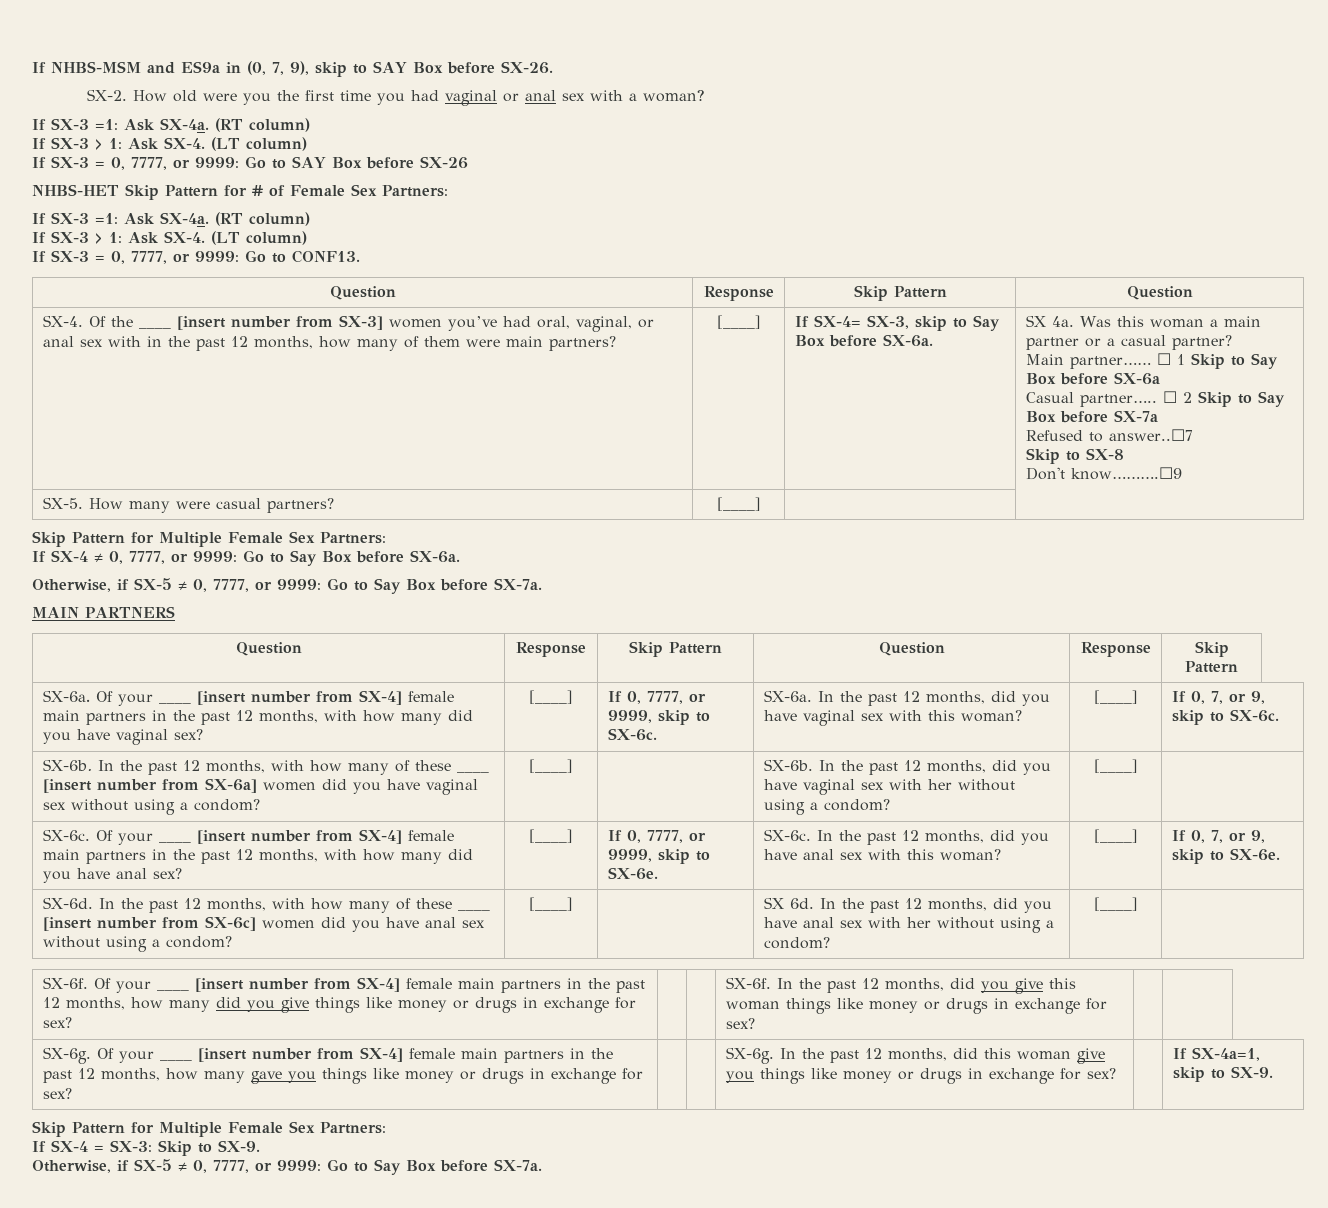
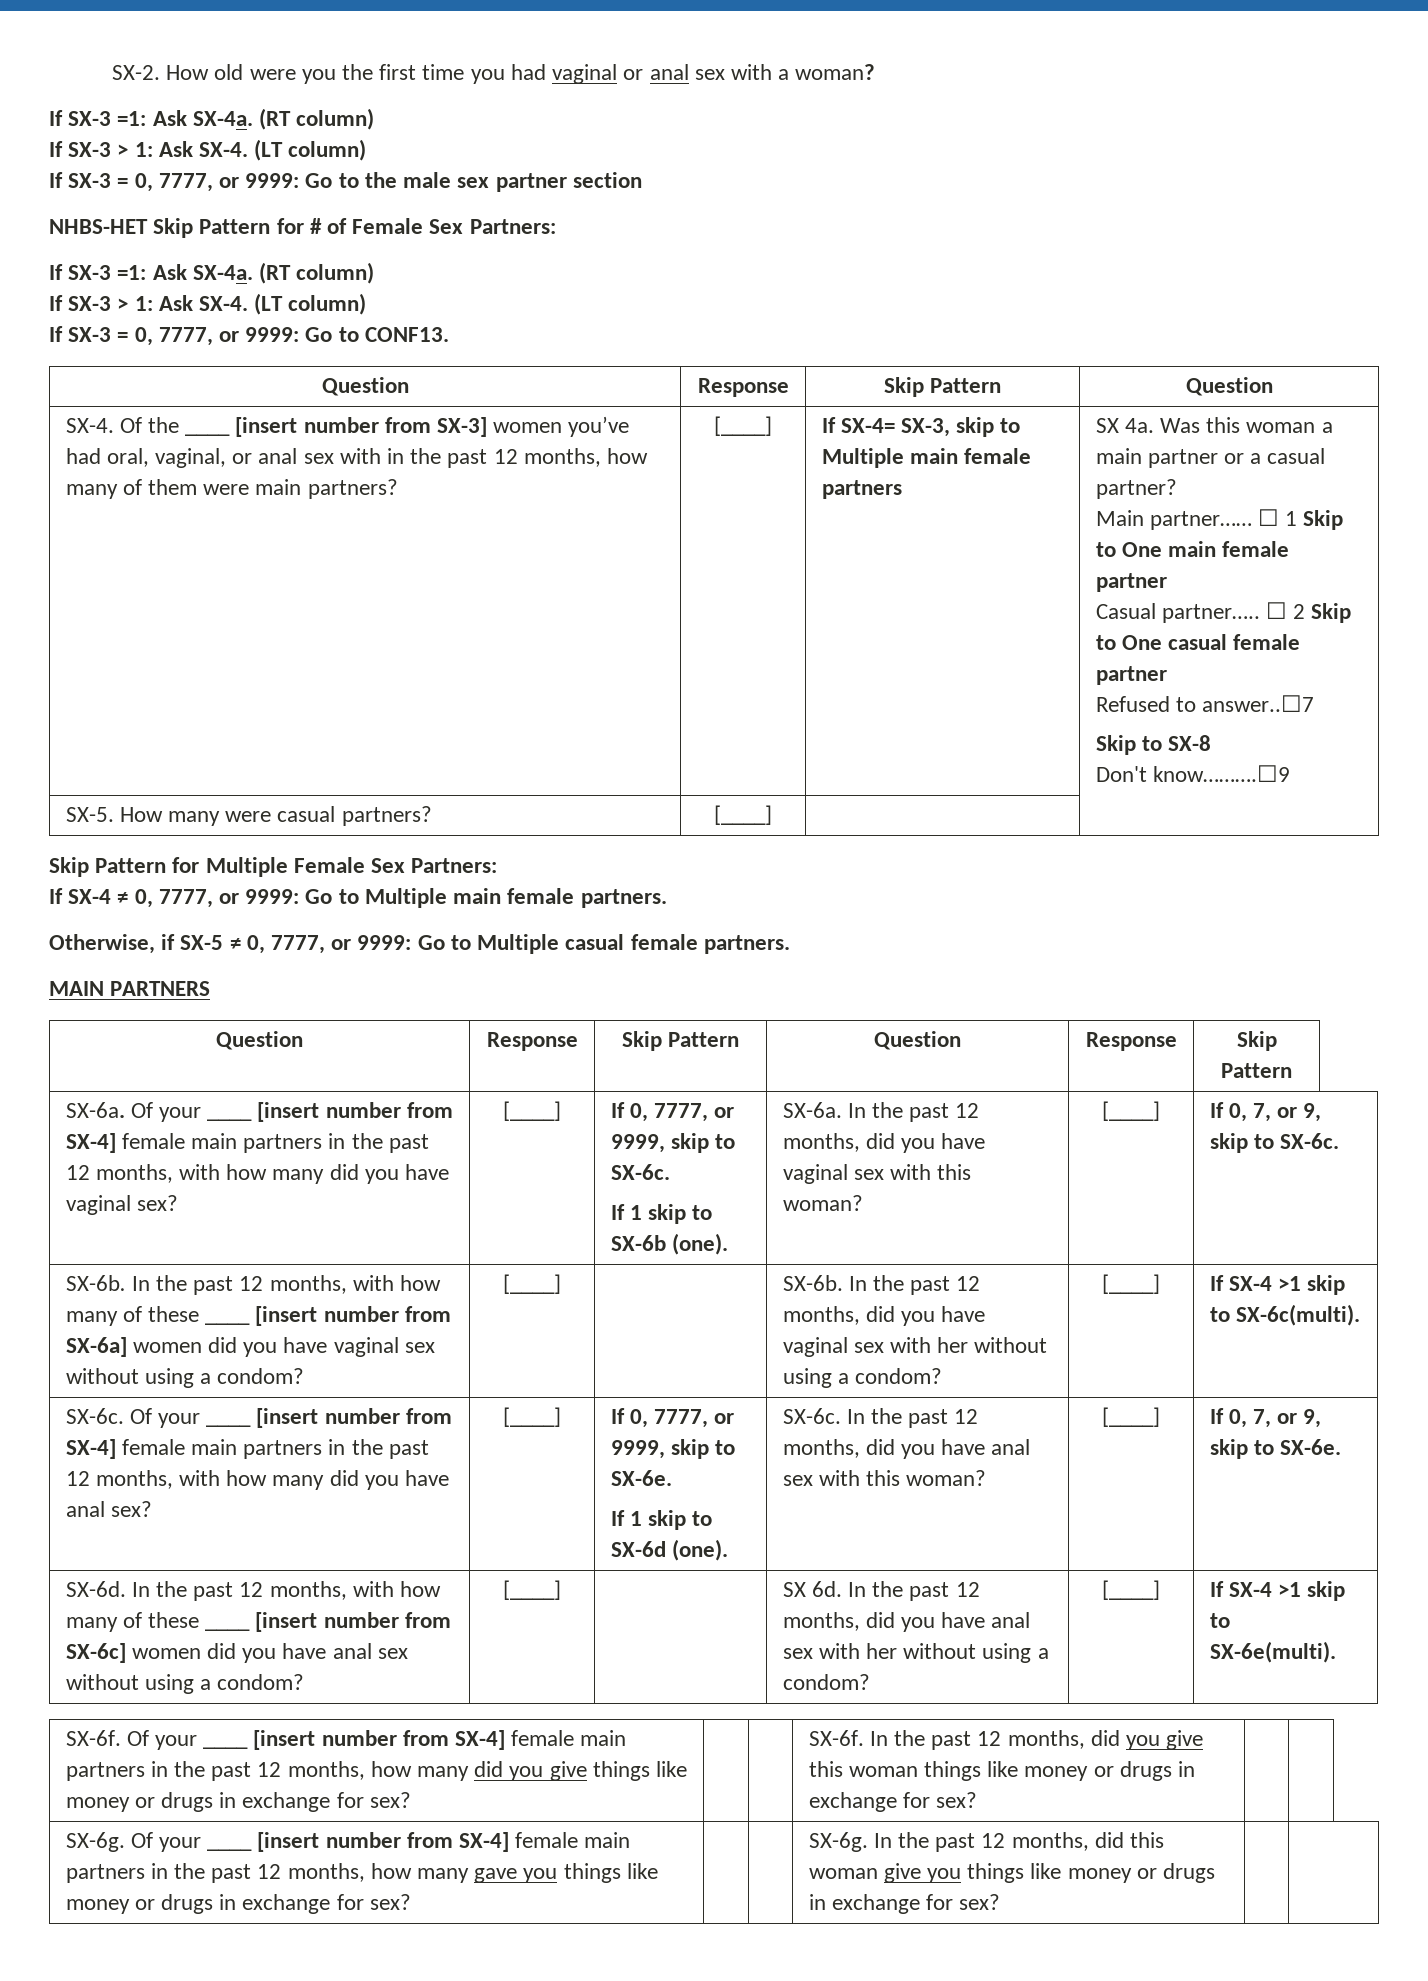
[32,61,553,77] If NHBS-MSM and ES9a in (0, 7, 9), skip to SAY Box before SX-26. // -> (111, 72) none
[292,156,468,169] SAY Box before SX-26 -> [364,172,642,192] the male sex partner section
[972,315,1000,331] [794,334,933,347] Say Box before SX-6a. -> [821,448,1031,468] [821,480,902,499] Multiple main female partners
[1250,353,1278,369] [1025,372,1160,385] Say Box before SX-6a -> [1121,541,1290,557] [1095,573,1167,592] One main female partner
[1257,391,1285,407] [1025,410,1158,423] Say Box before SX-7a -> [1121,634,1301,650] [1095,666,1167,685] One casual female partner
[290,550,460,566] Say Box before SX-6a. -> [364,888,667,908] Multiple main female partners.
[374,578,542,594] Say Box before SX-7a. -> [477,934,790,954] Multiple casual female partners.
(657, 734) none -> [610,1204,713,1224] [610,1233,728,1255] // If 1 skip to SX-6b (one).
(1138, 766) none -> [1209,1275,1346,1295] [1209,1304,1360,1326] If SX-4 >1 skip to SX-6c(multi).
(658, 873) none -> [610,1510,713,1530] [610,1539,728,1561] // If 1 skip to SX-6d (one).
(1138, 904) none -> [1209,1581,1346,1601] [1209,1613,1230,1628] [1209,1641,1336,1663] If SX-4 >1 skip to SX-6e(multi).
[1172,1047,1260,1061] [1172,1066,1273,1082] [32,1121,386,1137] [32,1140,260,1156] [32,1159,542,1175] If SX-4a=1, skip to SX-9. // Skip Pattern for Multiple Female Sex Partners: // If SX-4 = SX-3: Skip to SX-9. // Otherwise, if SX-5 ≠ 0, 7777, or 9999: Go to Say Box before SX-7a. -> (1001, 1902) none

